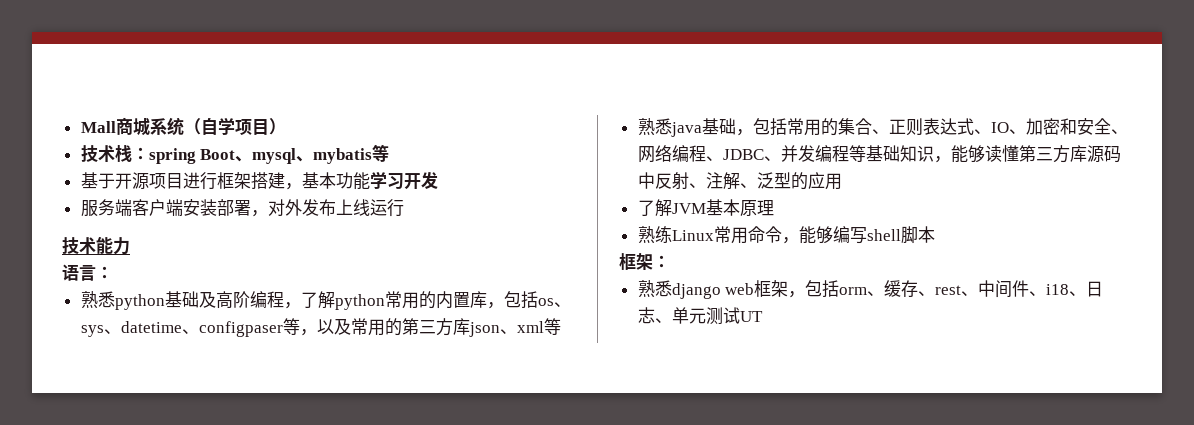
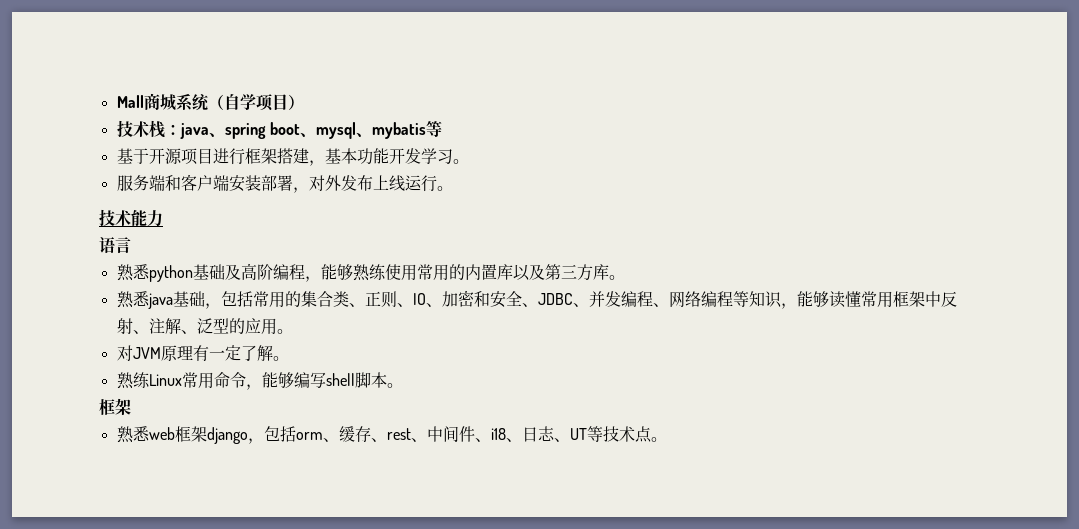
[148,148,236,164] spring Boot -> [179,122,300,139] java、spring boot
[369,171,438,190] 学习开发 -> [388,148,469,164] 开发学习。
(132, 207) none -> [164,175,181,191] 和
(404, 208) none -> [436,186,453,191] 。
[96,266,113,279] ： -> (131, 245) none
[300,291,571,310] [80,318,561,337] 了解python常用的内置库，包括os、sys、datetime、configpaser等，以及常用的第三方库json、xml等 -> [320,264,625,281] 能够熟练使用常用的内置库以及第三方库。
[871,118,974,136] 、正则表达式 -> [332,291,397,308] 类、正则
[637,145,723,163] 网络编程、 -> (538, 305) none
[848,145,900,162] 等基础 -> [652,291,749,308] 、网络编程等
[1018,145,1121,163] 第三方库源码 -> [860,291,925,308] 常用框架
[637,199,774,217] // 了解JVM基本原理 -> [276,329,293,334] [116,345,289,361] 。 // 对JVM原理有一定了解。
[619,253,670,270] [637,280,721,299] // 框架： // 熟悉django -> [386,383,403,388] [99,398,131,415] [116,426,150,443] 。 // 框架 // 熟悉
(789, 288) none -> [206,427,248,444] django
[671,307,763,325] 单元测试UT -> [569,426,667,443] UT等技术点。

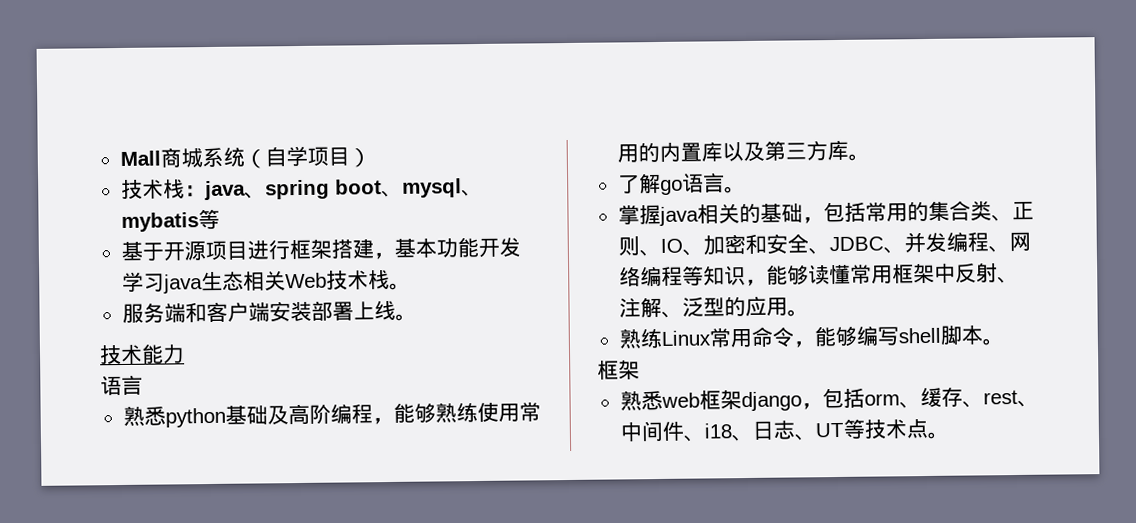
(453, 156) none -> [162,269,390,294] java生态相关Web技术栈
[292,175,437,193] ，对外发布上线运行 -> [352,300,396,321] 上线
[116,291,173,309] 熟悉java -> [617,172,746,195] [617,203,761,226] 了解go语言。 // 掌握java相关的
[116,345,289,361] // 对JVM原理有一定了解。 -> (809, 313) none

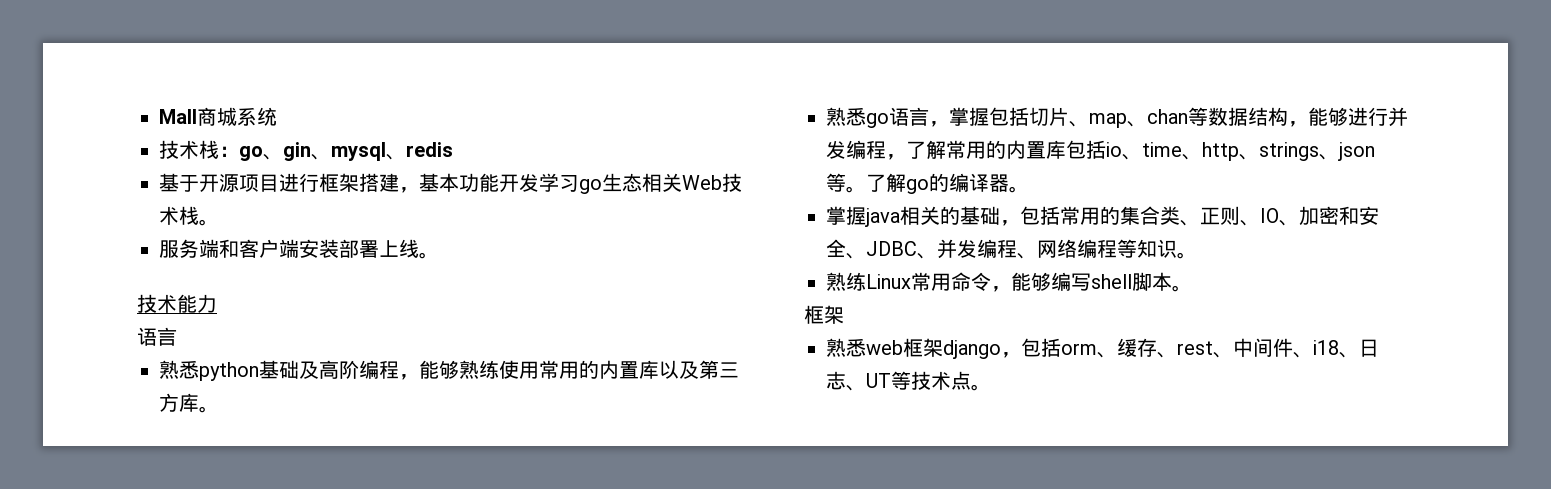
[243,145,371,169] （自学项目） -> (277, 116) none
[203,179,382,201] java、spring boot -> [239,142,311,161] go、gin
[120,208,220,232] mybatis等 -> [406,142,453,157] redis
[162,274,203,294] java -> [579,179,602,194] go
[617,172,725,195] 了解go语言 -> [826,107,1408,128] [826,140,1375,161] [826,173,1009,194] 熟悉go语言，掌握包括切片、map、chan等数据结构，能够进行并发编程，了解常用的内置库包括io、time、http、strings、json等。了解go的编译器
[744,262,1019,287] [618,295,788,318] ，能够读懂常用框架中反射、注解、泛型的应用 -> (1177, 248) none

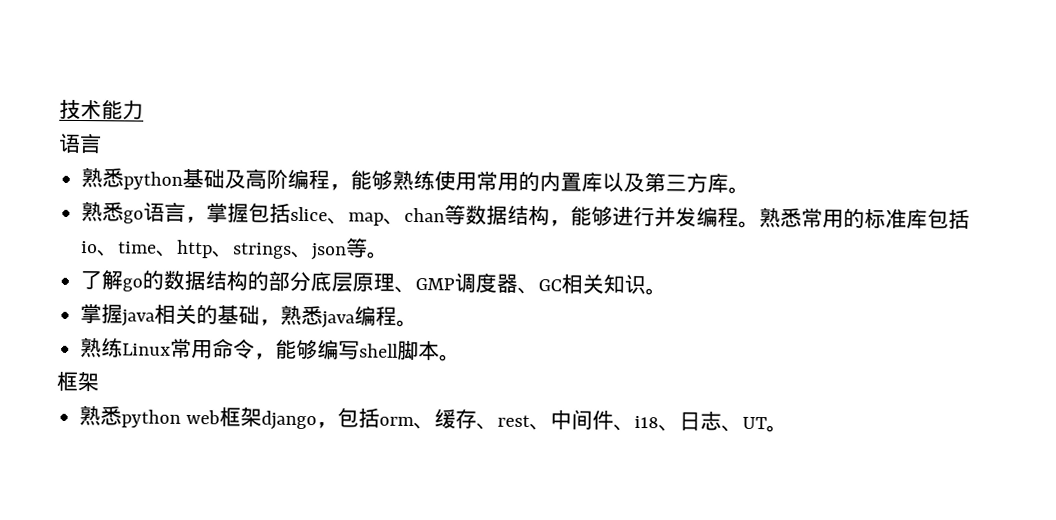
[159,107,277,126] [159,140,453,161] [159,173,742,194] [159,206,219,226] [159,239,439,259] Mall商城系统 // 技术栈：go、gin、mysql、redis // 基于开源项目进行框架搭建，基本功能开发学习go生态相关Web技术栈。 // 服务端和客户端安装部署上线。 // -> (59, 109) none
[1029,107,1069,126] 切片 -> [290,206,329,222] slice
[886,140,1046,160] ，了解常用的内置 -> [738,207,908,229] 。熟悉常用的标准
(866, 189) none -> (390, 255) //
[949,173,1009,192] 编译器 -> [163,270,647,295] 数据结构的部分底层原理、GMP调度器、GC相关知识
[1020,206,1379,226] [826,239,1177,259] 包括常用的集合类、正则、IO、加密和安全、JDBC、并发编程、网络编程等知识 -> [280,304,398,329] 熟悉java编程
(866, 347) none -> [121,409,182,428] python
[891,371,971,390] 等技术点 -> (767, 423) none

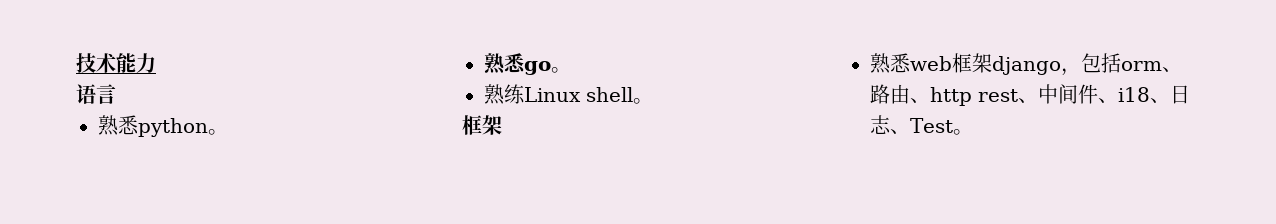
[182,168,751,194] [81,201,971,229] [81,237,390,261] [80,269,668,296] [80,303,419,329] [80,337,441,361] 基础及高阶编程，能够熟练使用常用的内置库以及第三方库。 // 熟悉go语言，掌握包括slice、map、chan等数据结构，能够进行并发编程。熟悉常用的标准库包括io、time、http、strings、json等。 // 了解go的数据结构的部分底层原理、GMP调度器、GC相关知识。 // 掌握java相关的基础，熟悉java编程。 // 熟练Linux常用命令，能够编写shell脚本 -> [208,129,228,135] [484,53,571,75] [484,84,633,105] 。 // 熟悉go。 // 熟练Linux shell
[121,409,182,428] python -> (911, 63) none
[433,408,498,430] 缓存、 -> [870,84,972,106] 路由、http
[741,416,767,430] UT -> [910,118,953,133] Test

